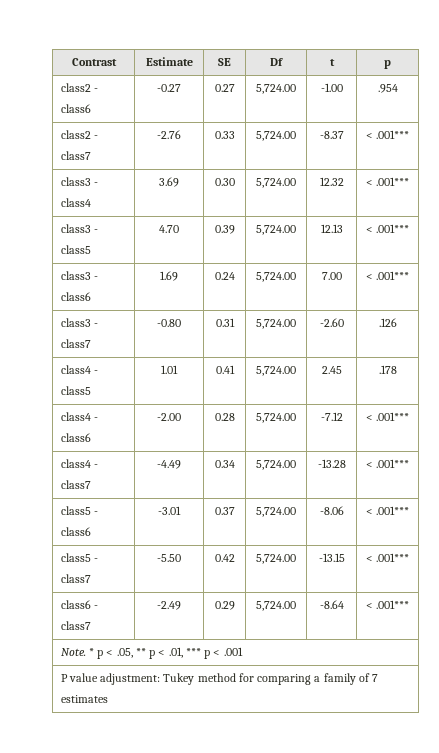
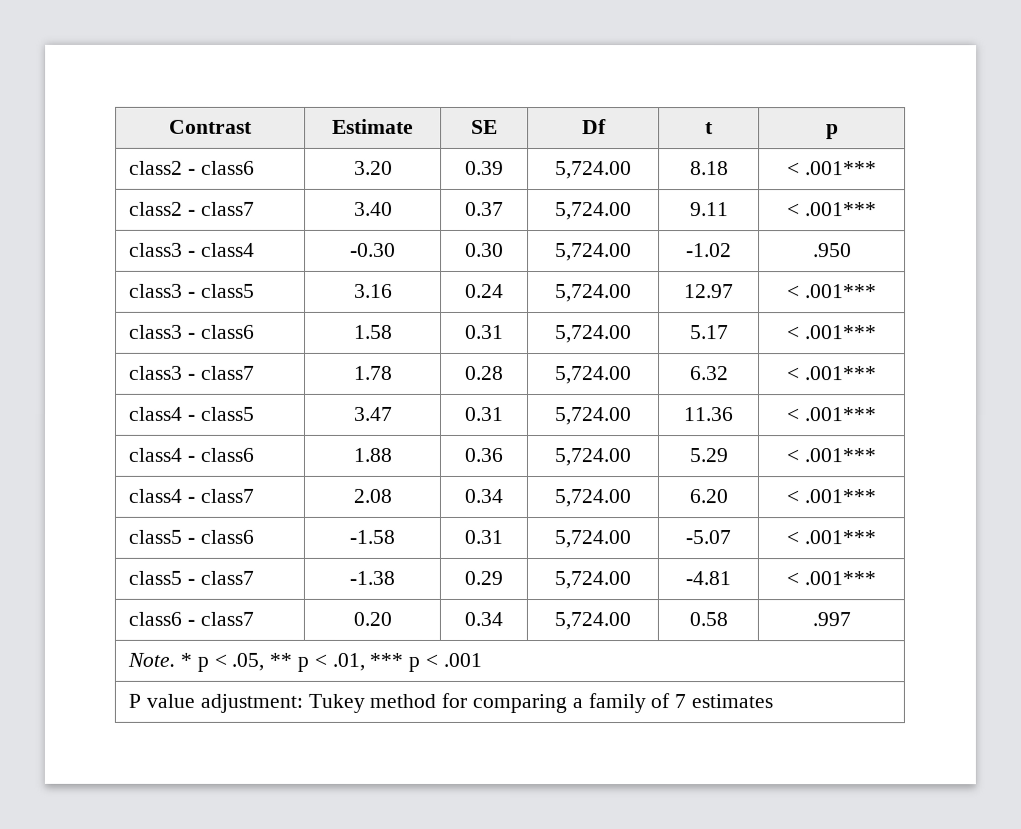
[157,84,181,92] [214,84,235,92] [256,84,296,94] [320,83,343,92] [377,84,398,93] -0.27 | 0.27 | 5,724.00 | -1.00 | .954 -> [353,160,393,175] [465,160,504,175] [555,161,632,180] [689,161,729,176] [787,161,877,176] 3.20 | 0.39 | 5,724.00 | 8.18 | < .001***
[157,130,181,139] [214,131,235,139] [256,131,296,141] [319,131,344,139] -2.76 | 0.33 | 5,724.00 | -8.37 -> [353,201,393,216] [465,201,504,216] [555,202,632,221] [689,202,729,217] 3.40 | 0.37 | 5,724.00 | 9.11
[159,177,179,187] 3.69 -> [350,242,396,257] -0.30
[319,177,344,186] [365,177,410,186] 12.32 | < .001*** -> [686,243,732,258] [812,243,852,258] -1.02 | .950
[159,225,179,233] [214,225,235,234] [256,225,296,235] [320,224,343,233] 4.70 | 0.39 | 5,724.00 | 12.13 -> [353,283,393,298] [465,283,504,298] [555,284,632,303] [684,284,734,299] 3.16 | 0.24 | 5,724.00 | 12.97
[160,271,178,281] [214,272,235,280] [256,272,296,282] [321,272,342,280] 1.69 | 0.24 | 5,724.00 | 7.00 -> [353,324,393,339] [465,324,504,339] [555,325,632,344] [689,325,729,340] 1.58 | 0.31 | 5,724.00 | 5.17
[157,319,181,327] [215,318,235,327] [256,319,296,329] [319,318,344,327] [378,318,397,327] [60,365,98,374] [60,386,91,395] [161,365,178,374] [215,365,235,374] [256,366,296,376] [321,366,342,374] [378,365,397,374] -0.80 | 0.31 | 5,724.00 | -2.60 | .126 // class4 - class5 | 1.01 | 0.41 | 5,724.00 | 2.45 | .178 -> [353,365,393,380] [465,365,504,380] [555,366,632,385] [689,366,729,381] [787,366,877,381] [128,406,255,421] [352,406,393,421] [464,406,504,421] [554,407,632,426] [683,407,734,422] [786,407,877,422] 1.78 | 0.28 | 5,724.00 | 6.32 | < .001*** // class4 - class5 | 3.47 | 0.31 | 5,724.00 | 11.36 | < .001***
[157,413,181,421] [214,413,235,421] [256,413,296,423] [320,412,343,421] -2.00 | 0.28 | 5,724.00 | -7.12 -> [352,447,392,462] [464,447,503,462] [554,448,631,467] [688,448,728,463] 1.88 | 0.36 | 5,724.00 | 5.29
[157,460,181,469] [214,460,235,468] [256,460,296,470] [317,459,346,468] -4.49 | 0.34 | 5,724.00 | -13.28 -> [352,488,392,503] [464,488,503,503] [554,489,631,508] [688,489,728,504] 2.08 | 0.34 | 5,724.00 | 6.20
[158,506,181,515] [214,507,235,515] [256,507,296,517] [319,506,344,515] -3.01 | 0.37 | 5,724.00 | -8.06 -> [349,529,395,544] [464,529,503,544] [554,530,631,549] [685,530,731,545] -1.58 | 0.31 | 5,724.00 | -5.07
[157,554,181,562] [214,554,235,562] [256,554,296,564] [318,553,345,562] -5.50 | 0.42 | 5,724.00 | -13.15 -> [349,570,395,585] [464,570,503,585] [554,571,631,590] [685,571,731,586] -1.38 | 0.29 | 5,724.00 | -4.81
[157,601,181,610] [214,601,235,610] [256,601,296,611] [319,600,344,609] [365,600,410,609] -2.49 | 0.29 | 5,724.00 | -8.64 | < .001*** -> [352,611,392,626] [464,611,503,626] [554,612,631,631] [688,612,728,627] [811,612,851,627] 0.20 | 0.34 | 5,724.00 | 0.58 | .997

